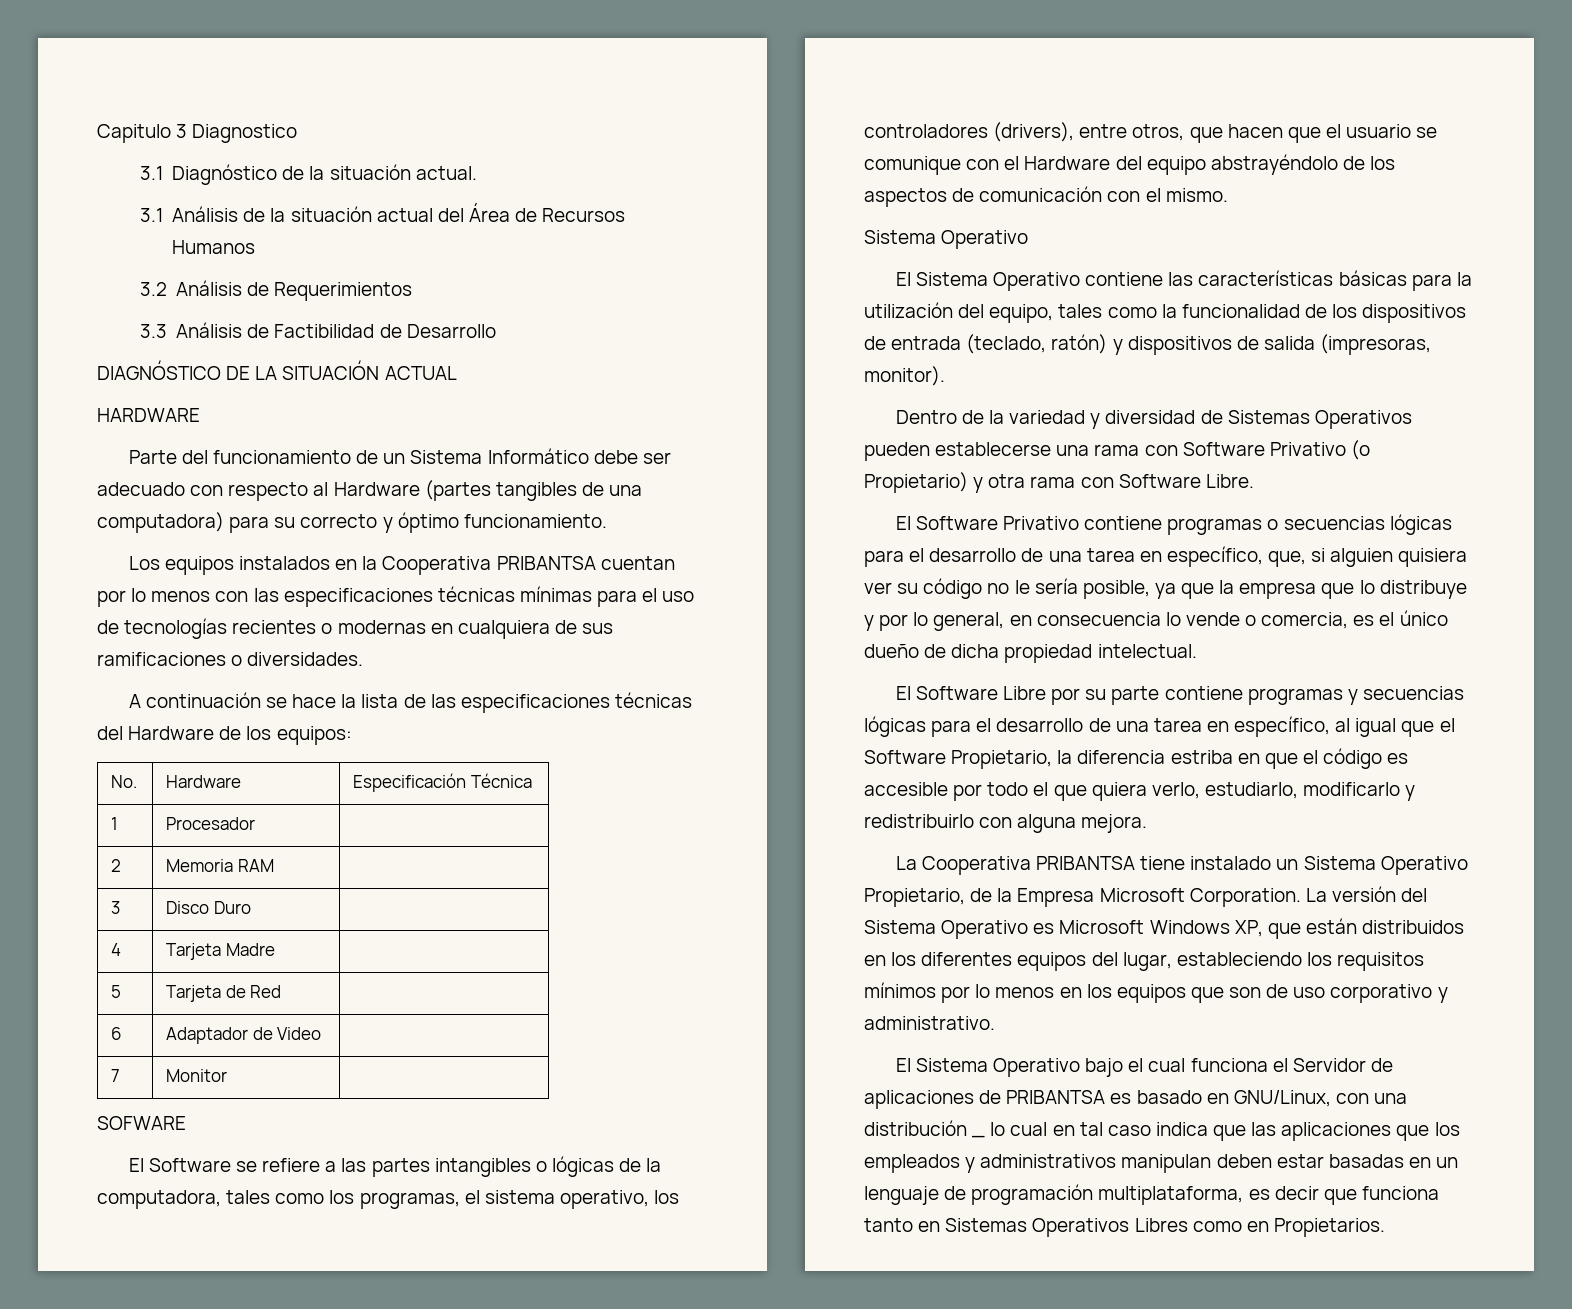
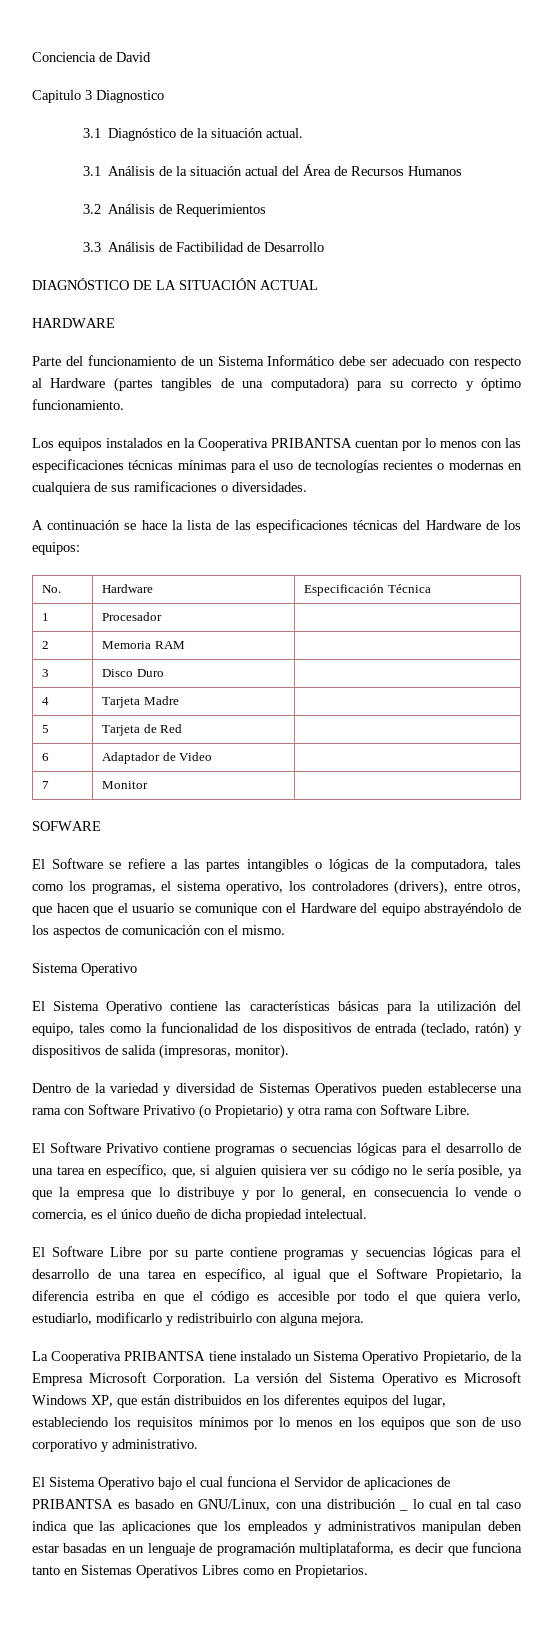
(97, 133) none -> [32,52,151,62] Conciencia de David //

